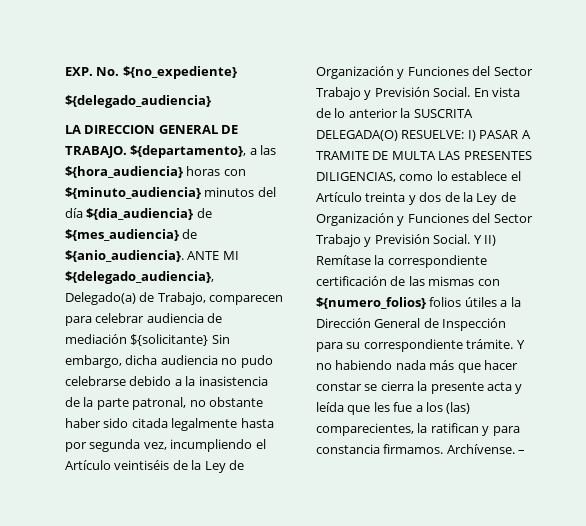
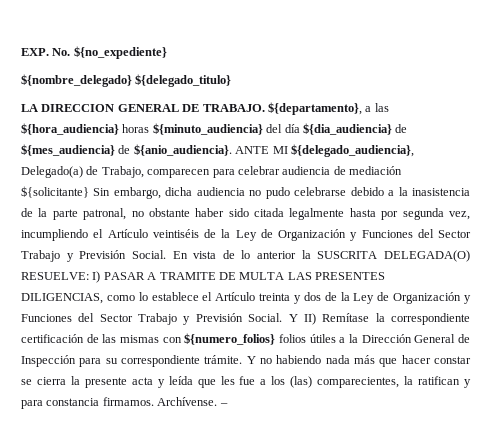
[65,95,211,108] ${delegado_audiencia} -> [21,74,232,87] ${nombre_delegado} ${delegado_titulo}
[223,169,246,176] [65,187,255,199] con ${minuto_audiencia} minutos -> [152,123,263,135] ${minuto_audiencia}

